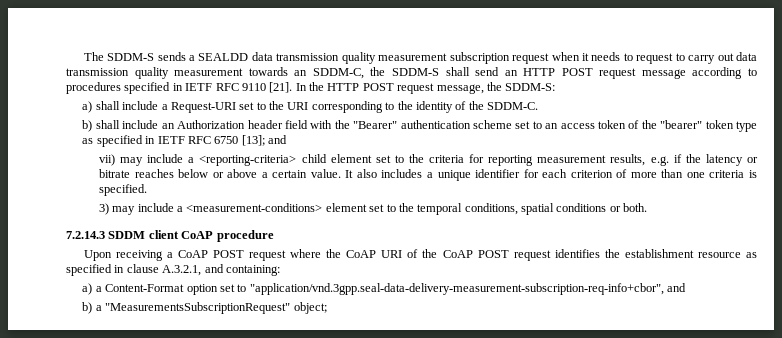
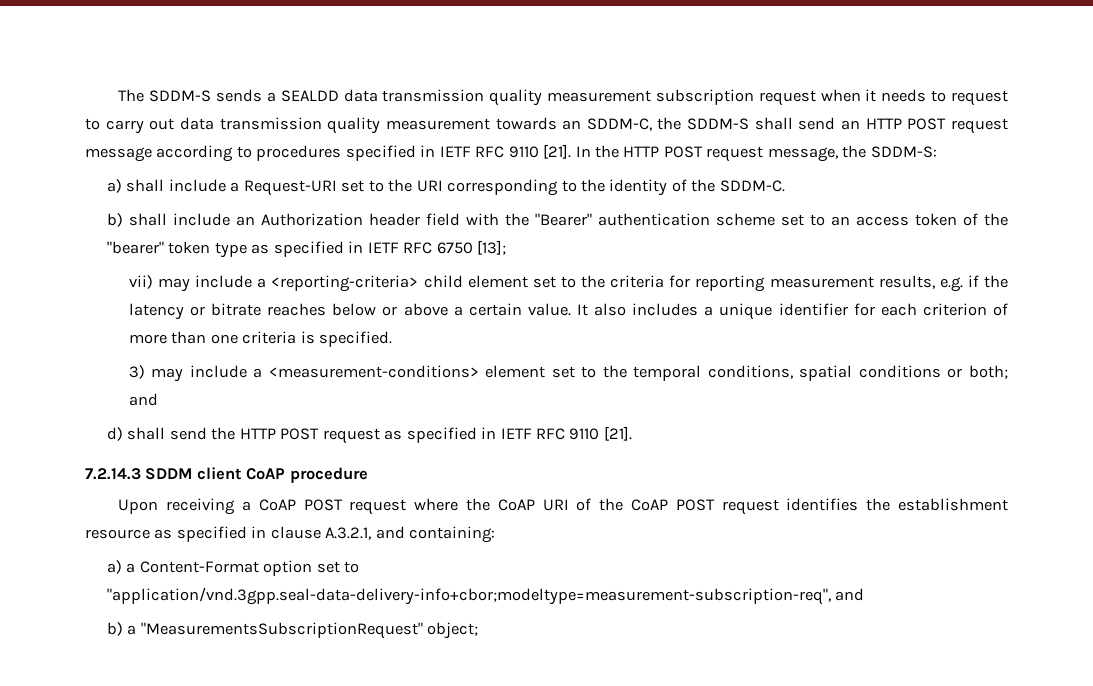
[268,135,288,144] and -> (507, 247) none
[623,203,648,212] both. -> [968,365,1008,379] [128,393,158,406] [106,426,632,444] both; and // d) shall send the HTTP POST request as specified in IETF RFC 9110 [21].
[249,283,664,295] "application/vnd.3gpp.seal-data-delivery-measurement-subscription-req-info+cbor", -> [106,587,831,605] "application/vnd.3gpp.seal-data-delivery-info+cbor;modeltype=measurement-subscription-req",

